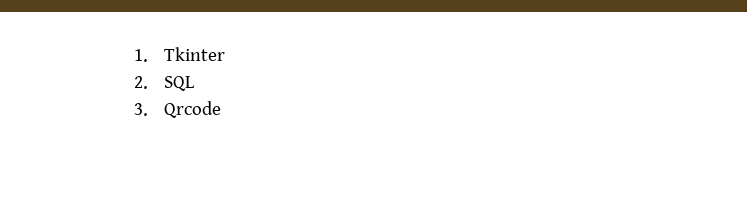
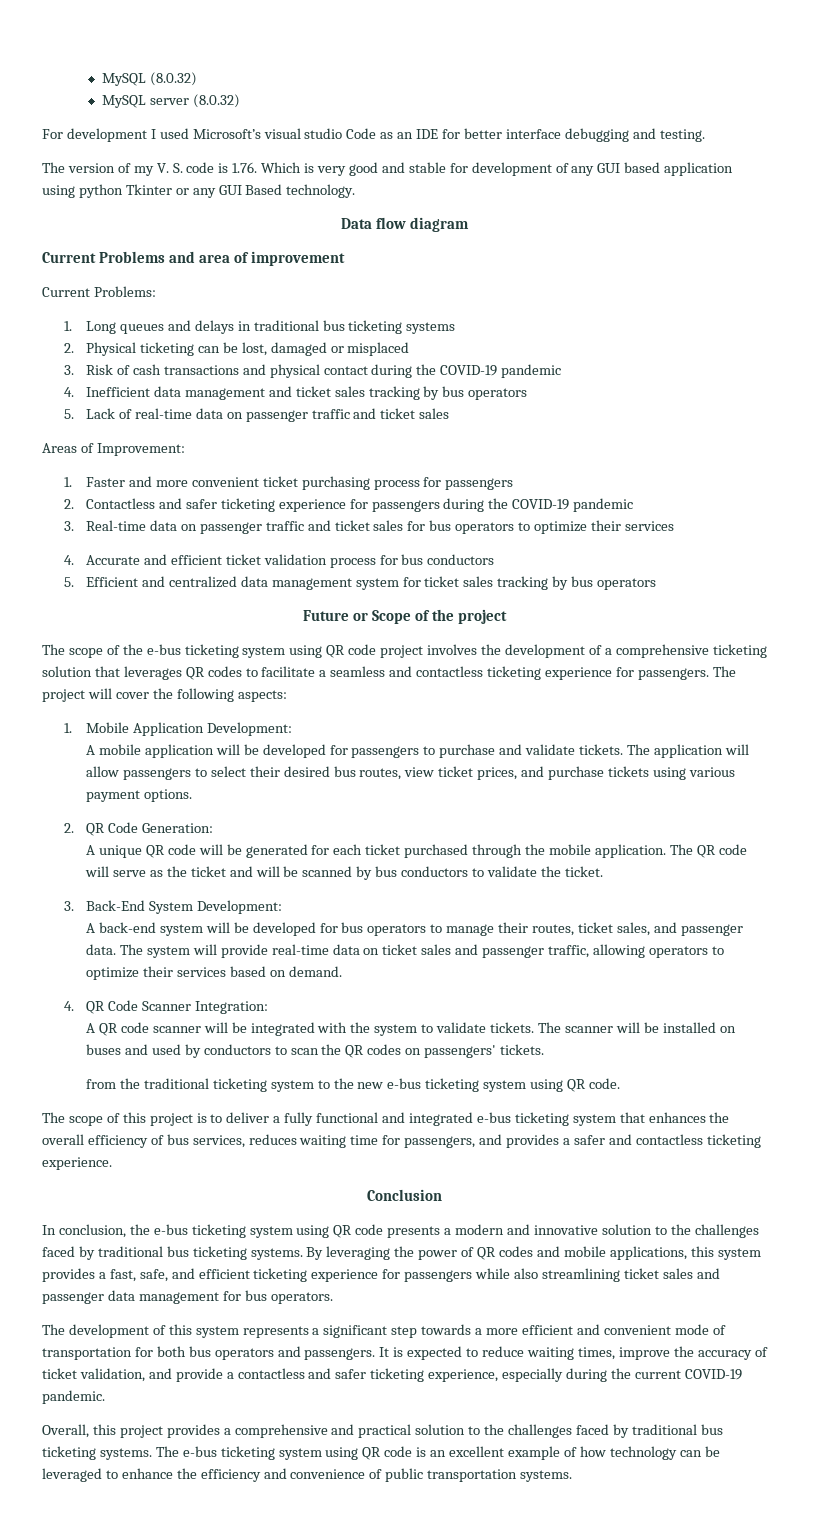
[134,47,225,62] [134,76,194,91] [134,101,221,118] 1. Tkinter // 2. SQL // 3. Qrcode -> [101,72,197,86] [101,94,240,108] [42,128,705,142] [42,162,734,176] [42,184,356,198] [341,217,469,232] [42,251,345,266] [42,286,156,297] [64,320,456,334] [64,342,410,356] [64,364,562,378] [64,386,528,400] [64,408,450,422] [42,443,185,456] [64,476,514,490] [64,498,634,512] [64,520,674,534] [64,554,495,568] [64,576,657,590] [303,609,507,624] [42,644,767,658] [42,666,736,680] [42,688,287,702] [64,722,292,736] [86,744,749,758] [86,766,735,780] [86,789,192,802] [64,822,213,836] [86,844,747,858] [85,866,603,880] [64,900,282,914] [86,922,743,936] [86,944,724,958] [86,966,342,980] [64,1000,268,1014] [86,1022,736,1036] [86,1044,545,1058] [86,1078,620,1092] [42,1112,730,1126] [42,1134,761,1148] [42,1157,112,1170] [367,1189,442,1201] [42,1224,759,1238] [42,1246,761,1260] [42,1268,720,1282] [42,1290,333,1304] [42,1324,726,1338] [42,1346,768,1360] [42,1368,742,1382] [42,1390,105,1404] [42,1424,723,1438] [42,1446,720,1460] [42,1468,573,1482] MySQL (8.0.32) // MySQL server (8.0.32) // For development I used Microsoft’s visual studio Code as an IDE for better interface debugging and testing. // The version of my V. S. code is 1.76. Which is very good and stable for development of any GUI based application using python Tkinter or any GUI Based technology. // Data flow diagram // Current Problems and area of improvement // Current Problems: // 1. Long queues and delays in traditional bus ticketing systems // 2. Physical ticketing can be lost, damaged or misplaced // 3. Risk of cash transactions and physical contact during the COVID-19 pandemic // 4. Inefficient data management and ticket sales tracking by bus operators // 5. Lack of real-time data on passenger traffic and ticket sales // Areas of Improvement: // 1. Faster and more convenient ticket purchasing process for passengers // 2. Contactless and safer ticketing experience for passengers during the COVID-19 pandemic // 3. Real-time data on passenger traffic and ticket sales for bus operators to optimize their services // 4. Accurate and efficient ticket validation process for bus conductors // 5. Efficient and centralized data management system for ticket sales tracking by bus operators // Future or Scope of the project // The scope of the e-bus ticketing system using QR code project involves the development of a comprehensive ticketing solution that leverages QR codes to facilitate a seamless and contactless ticketing experience for passengers. The project will cover the following aspects: // 1. Mobile Application Development: // A mobile application will be developed for passengers to purchase and validate tickets. The application will allow passengers to select their desired bus routes, view ticket prices, and purchase tickets using various payment options. // 2. QR Code Generation: // A unique QR code will be generated for each ticket purchased through the mobile application. The QR code will serve as the ticket and will be scanned by bus conductors to validate the ticket. // 3. Back-End System Development: // A back-end system will be developed for bus operators to manage their routes, ticket sales, and passenger data. The system will provide real-time data on ticket sales and passenger traffic, allowing operators to optimize their services based on demand. // 4. QR Code Scanner Integration: // A QR code scanner will be integrated with the system to validate tickets. The scanner will be installed on buses and used by conductors to scan the QR codes on passengers' tickets. // from the traditional ticketing system to the new e-bus ticketing system using QR code. // The scope of this project is to deliver a fully functional and integrated e-bus ticketing system that enhances the overall efficiency of bus services, reduces waiting time for passengers, and provides a safer and contactless ticketing experience. // Conclusion // In conclusion, the e-bus ticketing system using QR code presents a modern and innovative solution to the challenges faced by traditional bus ticketing systems. By leveraging the power of QR codes and mobile applications, this system provides a fast, safe, and efficient ticketing experience for passengers while also streamlining ticket sales and passenger data management for bus operators. // The development of this system represents a significant step towards a more efficient and convenient mode of transportation for both bus operators and passengers. It is expected to reduce waiting times, improve the accuracy of ticket validation, and provide a contactless and safer ticketing experience, especially during the current COVID-19 pandemic. // Overall, this project provides a comprehensive and practical solution to the challenges faced by traditional bus ticketing systems. The e-bus ticketing system using QR code is an excellent example of how technology can be leveraged to enhance the efficiency and convenience of public transportation systems.

